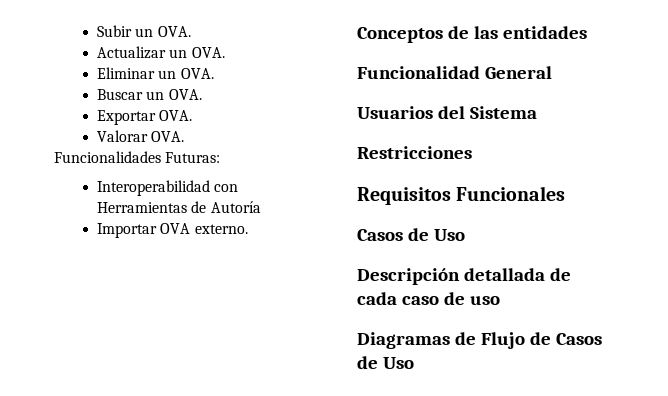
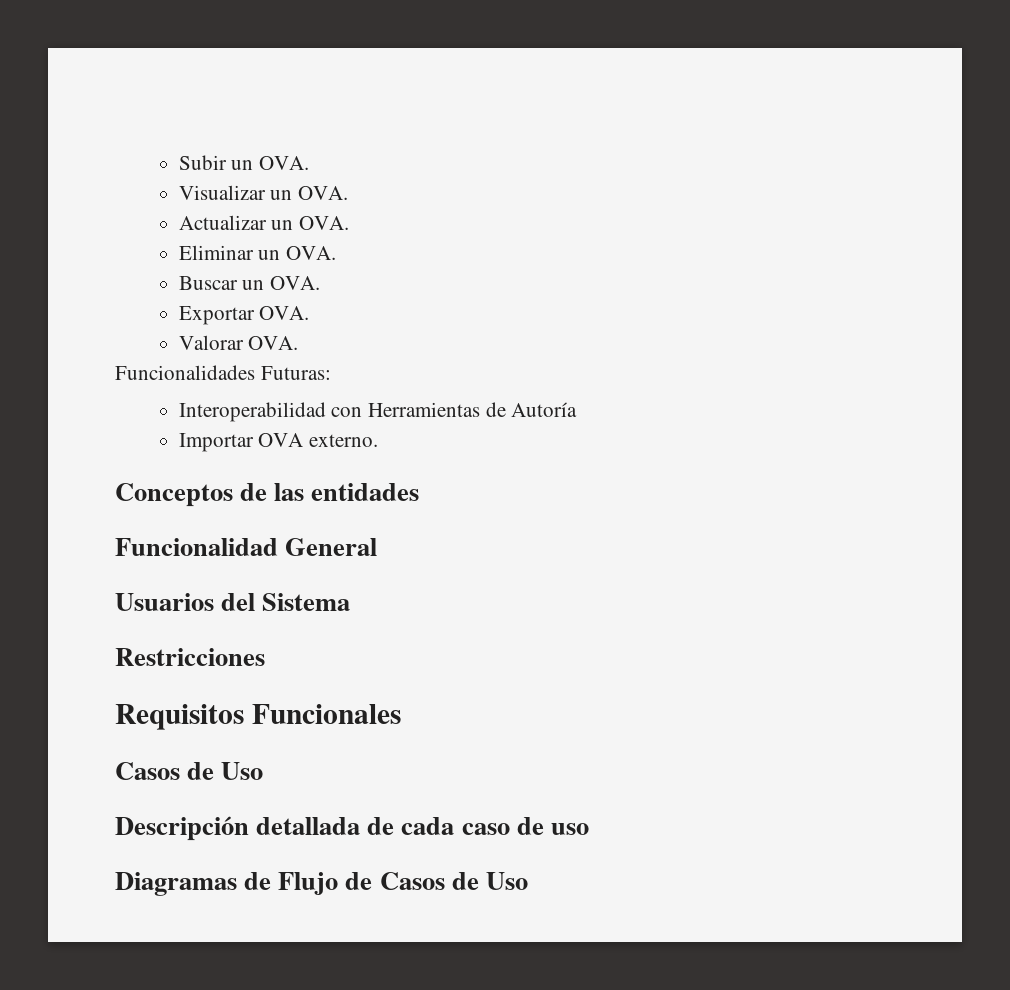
(191, 31) none -> [178,185,349,200] // Visualizar un OVA.

